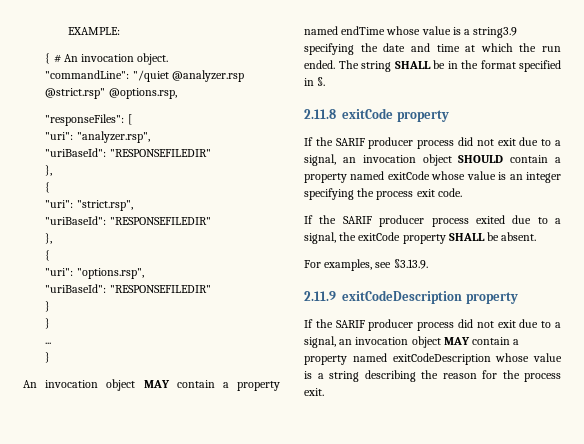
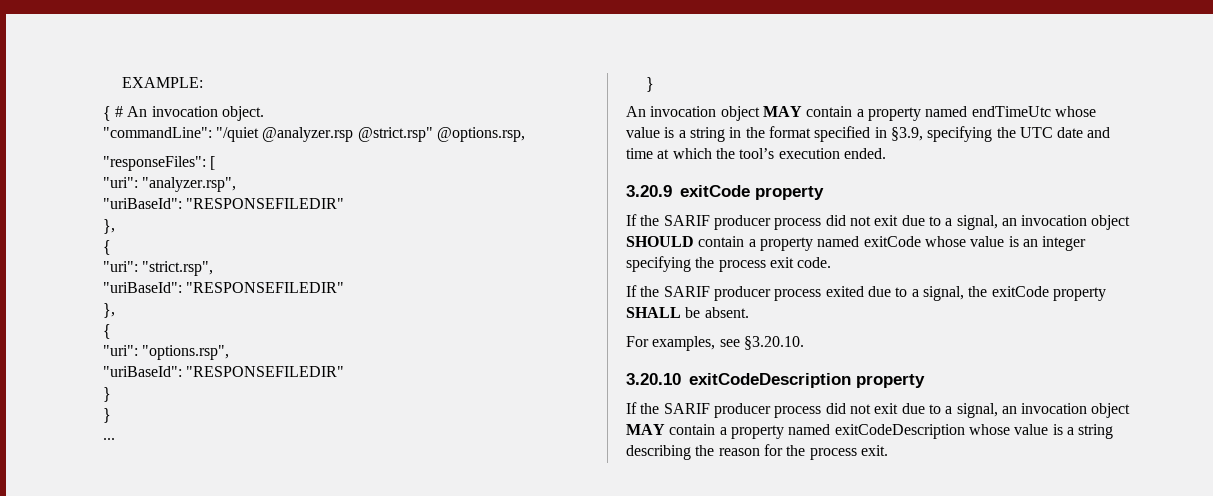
[341,26,518,38] [304,43,378,55] endTime whose value is a string3.9 specifying the -> [971,106,1096,117] [626,126,1053,142] endTimeUtc whose value is a string in the format specified in §3.9, specifying the UTC
[542,46,561,52] run -> [739,148,840,159] tool’s execution
[338,60,561,72] [304,77,326,86] [304,109,336,119] The string SHALL be in the format specified in §. // 2.11.8 -> [626,185,672,197] // 3.20.9
[393,259,428,269] [304,291,336,301] §3.13.9. // 2.11.9 -> [743,336,804,350] [626,373,681,385] §3.20.10. // 3.20.10

